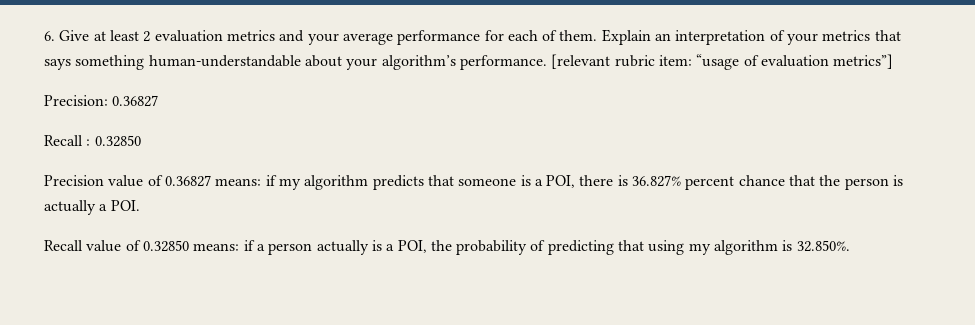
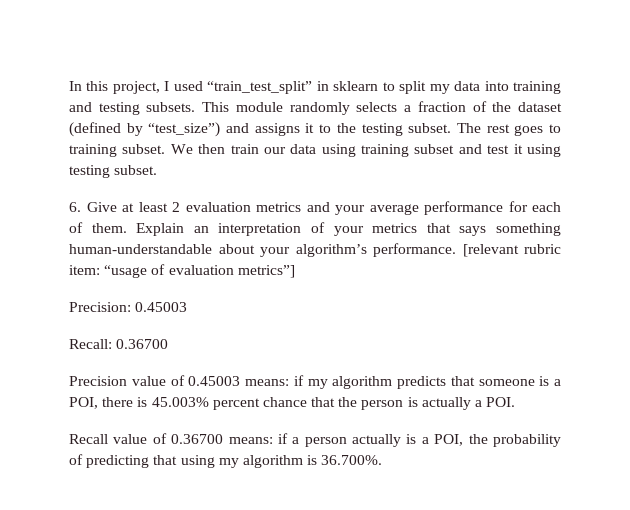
(44, 36) none -> [69,81,561,94] [69,101,563,115] [69,122,561,137] [69,144,561,157] [69,165,158,178] In this project, I used “train_test_split” in sklearn to split my data into training and testing subsets. This module randomly selects a fraction of the dataset (defined by “test_size”) and assigns it to the testing subset. The rest goes to training subset. We then train our data using training subset and test it using testing subset. //
[112,95,159,107] [44,135,141,147] 0.36827 // Recall : 0.32850 -> [135,302,188,312] [69,339,169,349] 0.45003 // Recall: 0.36700
[164,175,211,187] 0.36827 -> [188,376,241,386] 0.45003
[632,175,682,187] 36.827% -> [151,397,209,407] 45.003%
[142,240,189,252] 0.32850 -> [171,434,224,444] 0.36700
[796,240,850,252] 32.850%. -> [321,455,383,465] 36.700%.

